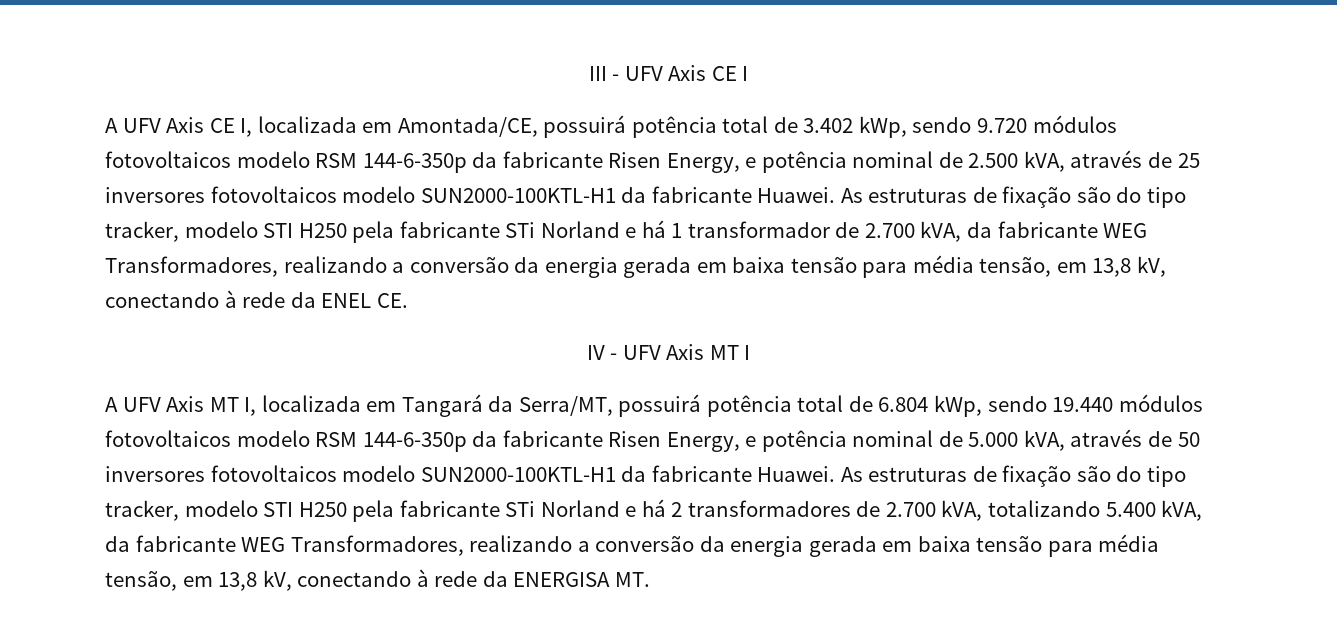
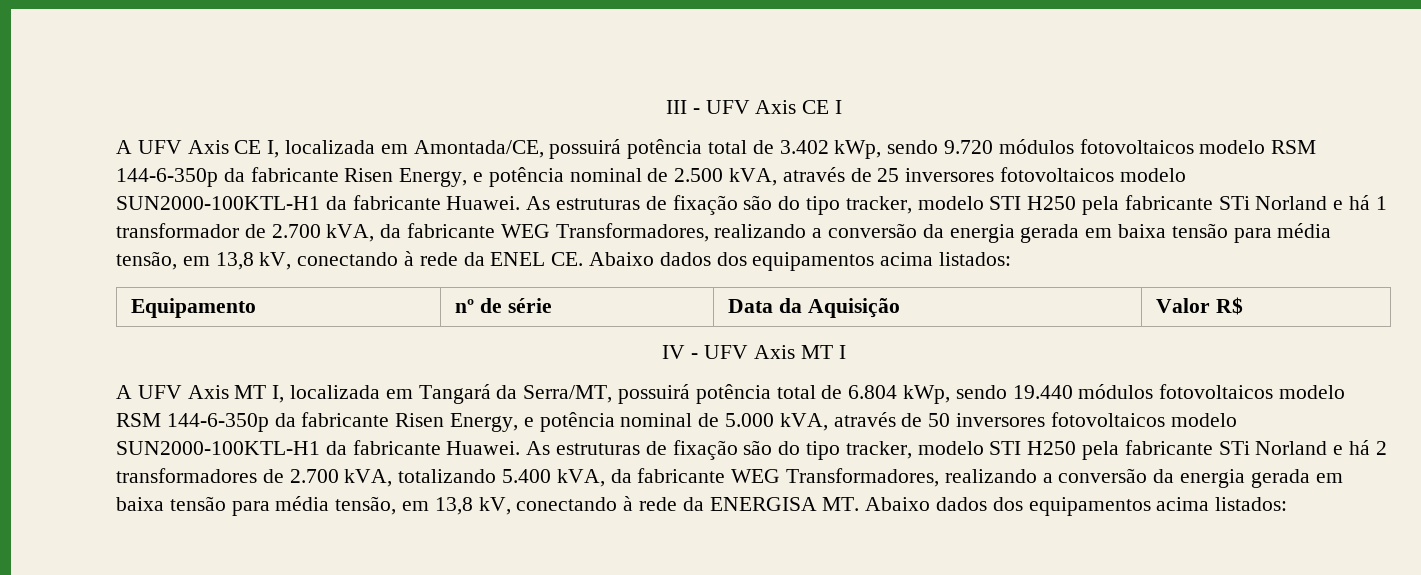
(408, 300) none -> [589,252,1012,271] [131,298,257,318] [455,298,553,313] [728,298,901,318] [1156,297,1244,315] Abaixo dados dos equipamentos acima listados: // Equipamento | nº de série | Data da Aquisição | Valor R$
(650, 579) none -> [865,497,1288,516] Abaixo dados dos equipamentos acima listados:

